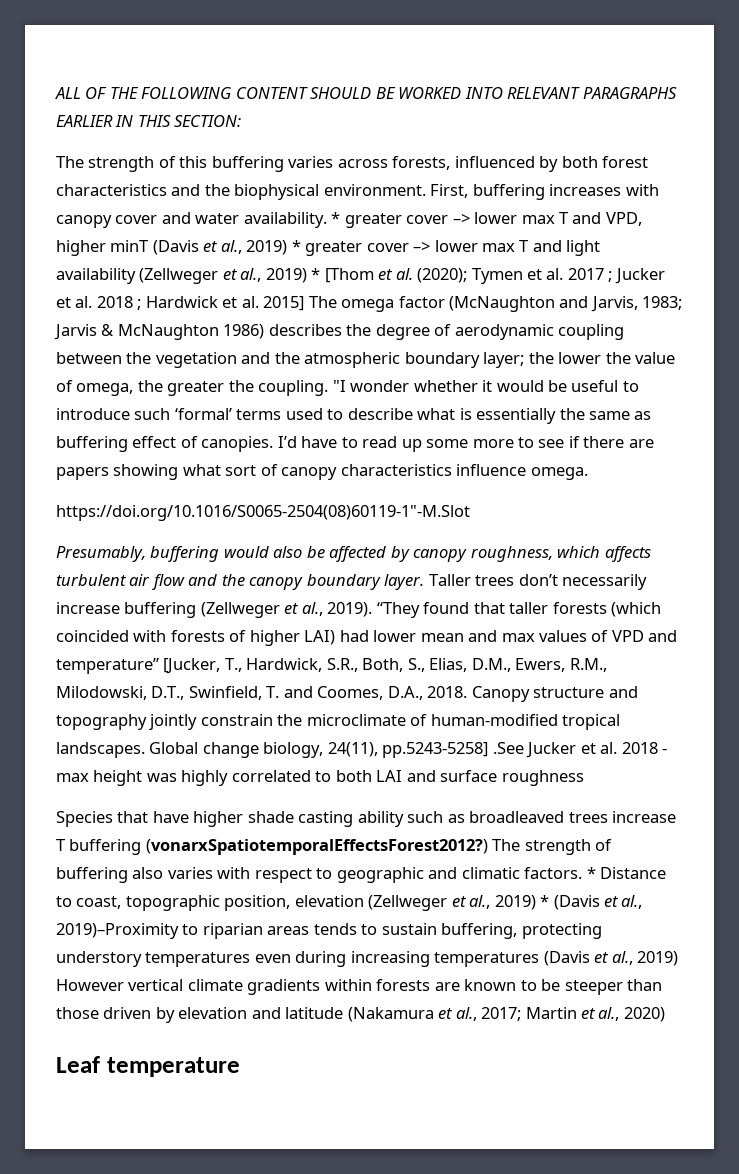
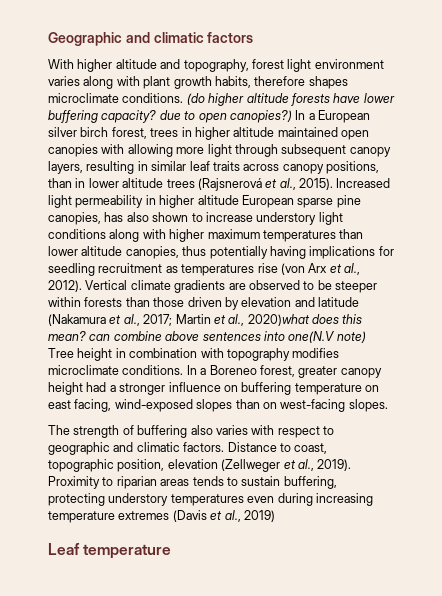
[55,87,677,99] [56,115,242,127] [56,156,649,172] [56,184,659,200] [56,212,642,228] [56,240,601,256] [56,268,665,284] [56,296,683,312] [54,324,625,340] [56,352,676,368] [56,380,639,396] [56,408,652,424] [56,436,654,452] [56,464,588,480] [56,505,470,521] [56,546,651,562] [56,574,648,590] [56,602,662,618] [56,630,678,646] [56,658,607,674] [56,686,638,702] [56,714,621,730] [56,742,668,758] [56,770,584,786] [56,811,677,827] [56,839,613,855] [56,867,667,883] [56,895,643,911] [56,923,602,939] [56,951,679,967] [56,979,517,995] ALL OF THE FOLLOWING CONTENT SHOULD BE WORKED INTO RELEVANT PARAGRAPHS EARLIER IN THIS SECTION: // The strength of this buffering varies across forests, influenced by both forest characteristics and the biophysical environment. First, buffering increases with canopy cover and water availability. * greater cover –> lower max T and VPD, higher minT (Davis et al., 2019) * greater cover –> lower max T and light availability (Zellweger et al., 2019) * [Thom et al. (2020); Tymen et al. 2017 ; Jucker et al. 2018 ; Hardwick et al. 2015] The omega factor (McNaughton and Jarvis, 1983; Jarvis & McNaughton 1986) describes the degree of aerodynamic coupling between the vegetation and the atmospheric boundary layer; the lower the value of omega, the greater the coupling. "I wonder whether it would be useful to introduce such ‘formal’ terms used to describe what is essentially the same as buffering effect of canopies. I’d have to read up some more to see if there are papers showing what sort of canopy characteristics influence omega. // https://doi.org/10.1016/S0065-2504(08)60119-1"-M.Slot // Presumably, buffering would also be affected by canopy roughness, which affects turbulent air flow and the canopy boundary layer. Taller trees don’t necessarily increase buffering (Zellweger et al., 2019). “They found that taller forests (which coincided with forests of higher LAI) had lower mean and max values of VPD and temperature” [Jucker, T., Hardwick, S.R., Both, S., Elias, D.M., Ewers, R.M., Milodowski, D.T., Swinfield, T. and Coomes, D.A., 2018. Canopy structure and topography jointly constrain the microclimate of human-modified tropical landscapes. Global change biology, 24(11), pp.5243-5258] .See Jucker et al. 2018 - max height was highly correlated to both LAI and surface roughness // Species that have higher shade casting ability such as broadleaved trees increase T buffering (vonarxSpatiotemporalEffectsForest2012?) The strength of buffering also varies with respect to geographic and climatic factors. * Distance to coast, topographic position, elevation (Zellweger et al., 2019) * (Davis et al., 2019)–Proximity to riparian areas tends to sustain buffering, protecting understory temperatures even during increasing temperatures (Davis et al., 2019) However vertical climate gradients within forests are known -> [48,32,254,46] [48,59,384,72] [48,76,348,89] [48,93,395,106] [48,110,370,123] [48,127,369,140] [48,144,391,157] [48,161,379,174] [48,178,391,191] [48,195,361,208] [48,212,343,225] [48,229,364,242] [48,246,394,259] [48,263,360,276] [48,280,300,293] Geographic and climatic factors // With higher altitude and topography, forest light environment varies along with plant growth habits, therefore shapes microclimate conditions. (do higher altitude forests have lower buffering capacity? due to open canopies?) In a European silver birch forest, trees in higher altitude maintained open canopies with allowing more light through subsequent canopy layers, resulting in similar leaf traits across canopy positions, than in lower altitude trees (Rajsnerová et al., 2015). Increased light permeability in higher altitude European sparse pine canopies, has also shown to increase understory light conditions along with higher maximum temperatures than lower altitude canopies, thus potentially having implications for seedling recruitment as temperatures rise (von Arx et al., 2012). Vertical climate gradients are observed
(623, 987) none -> [48,297,123,307] within forests
[623,1007,665,1022] 2020) -> [247,314,363,326] [48,331,366,343] [48,348,340,361] [48,365,382,378] [48,382,379,395] [48,399,388,412] [48,425,334,438] [48,442,328,455] [48,459,352,472] [48,476,337,489] [48,493,373,506] [48,510,275,523] 2020)what does this mean? can combine above sentences into one(N.V note) Tree height in combination with topography modifies microclimate conditions. In a Boreneo forest, greater canopy height had a stronger influence on buffering temperature on east facing, wind-exposed slopes than on west-facing slopes. // The strength of buffering also varies with respect to geographic and climatic factors. Distance to coast, topographic position, elevation (Zellweger et al., 2019). Proximity to riparian areas tends to sustain buffering, protecting understory temperatures even during increasing temperature extremes (Davis et al., 2019)

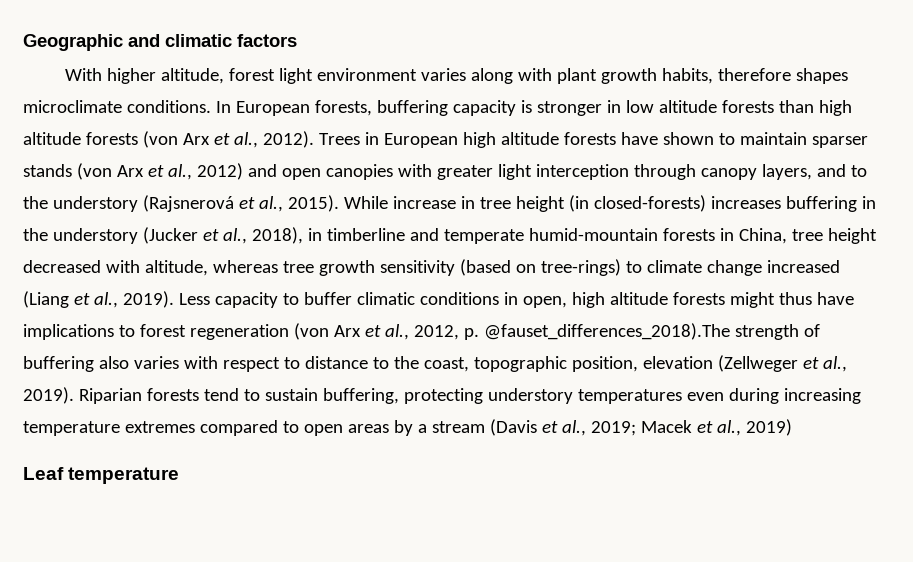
[115,59,249,72] altitude and topography, -> [161,68,225,84] altitude,
[186,93,395,106] [48,110,370,123] [48,127,369,140] [48,144,391,157] [48,161,379,174] [48,178,391,191] [48,195,361,208] [48,212,343,225] [48,229,364,242] [48,246,394,259] [48,263,278,276] (do higher altitude forests have lower buffering capacity? due to open canopies?) In a European silver birch forest, trees in higher altitude maintained open canopies with allowing more light through subsequent canopy layers, resulting in similar leaf traits across canopy positions, than in lower altitude trees (Rajsnerová et al., 2015). Increased light permeability in higher altitude European sparse pine canopies, has also shown to increase understory light conditions along with higher maximum temperatures than lower altitude canopies, thus potentially having implications for seedling recruitment as temperatures rise -> [215,100,852,116] [23,132,138,145] In European forests, buffering capacity is stronger in low altitude forests than high altitude forests
[85,280,377,293] [48,297,359,310] [48,314,363,326] [48,331,366,343] [48,348,340,361] [48,365,382,378] [48,382,379,395] [48,399,388,412] [48,425,70,435] Vertical climate gradients are observed to be steeper within forests than those driven by elevation and latitude (Nakamura et al., 2017; Martin et al., 2020)what does this mean? can combine above sentences into one(N.V note) Tree height in combination with topography modifies microclimate conditions. In a Boreneo forest, greater canopy height had a stronger influence on buffering temperature on east facing, wind-exposed slopes than on west-facing slopes. // The -> [318,132,868,148] [23,163,867,180] [23,195,876,212] [23,227,877,244] [23,259,840,276] [23,291,854,308] [23,323,730,340] Trees in European high altitude forests have shown to maintain sparser stands (von Arx et al., 2012) and open canopies with greater light interception through canopy layers, and to the understory (Rajsnerová et al., 2015). While increase in tree height (in closed-forests) increases buffering in the understory (Jucker et al., 2018), in timberline and temperate humid-mountain forests in China, tree height decreased with altitude, whereas tree growth sensitivity (based on tree-rings) to climate change increased (Liang et al., 2019). Less capacity to buffer climatic conditions in open, high altitude forests might thus have implications to forest regeneration (von Arx et al., 2012, p. @fauset_differences_2018).The
[48,442,291,455] geographic and climatic factors. Distance to -> [304,356,419,369] distance to the
[48,476,224,489] Proximity to riparian areas tends -> [78,388,239,404] Riparian forests tend
[172,510,207,522] (Davis -> [199,419,692,436] compared to open areas by a stream (Davis et al., 2019; Macek

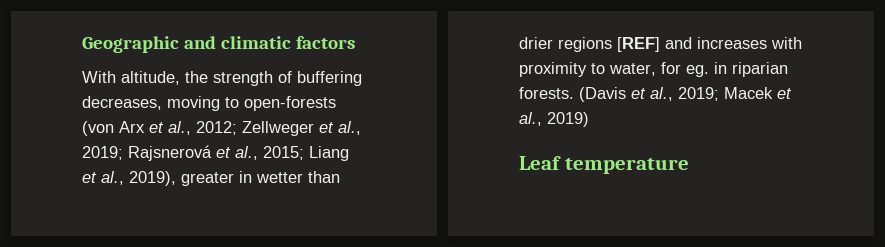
[107,68,849,84] [23,100,852,116] [23,131,868,148] [23,163,867,180] [23,195,876,212] [23,227,877,244] [23,259,840,276] [23,291,854,308] [23,323,820,340] [23,355,847,372] [23,387,861,404] [23,420,485,436] higher altitude, forest light environment varies along with plant growth habits, therefore shapes microclimate conditions. In European forests, buffering capacity is stronger in low altitude forests than high altitude forests (von Arx et al., 2012). Trees in European high altitude forests have shown to maintain sparser stands (von Arx et al., 2012) and open canopies with greater light interception through canopy layers, and to the understory (Rajsnerová et al., 2015). While increase in tree height (in closed-forests) increases buffering in the understory (Jucker et al., 2018), in timberline and temperate humid-mountain forests in China, tree height decreased with altitude, whereas tree growth sensitivity (based on tree-rings) to climate change increased (Liang et al., 2019). Less capacity to buffer climatic conditions in open, high altitude forests might thus have implications to forest regeneration (von Arx et al., 2012, p. @fauset_differences_2018).The strength of buffering also varies with respect to distance to the coast, topographic position, elevation (Zellweger et al., 2019). Riparian forests tend to sustain buffering, protecting understory temperatures even during increasing temperature extremes compared to open areas by a stream -> [121,71,362,86] [82,96,336,111] [82,121,361,136] [82,145,349,161] [82,171,340,186] [519,37,802,52] [519,62,788,77] [519,87,574,99] altitude, the strength of buffering decreases, moving to open-forests (von Arx et al., 2012; Zellweger et al., 2019; Rajsnerová et al., 2015; Liang et al., 2019), greater in wetter than drier regions [REF] and increases with proximity to water, for eg. in riparian forests.

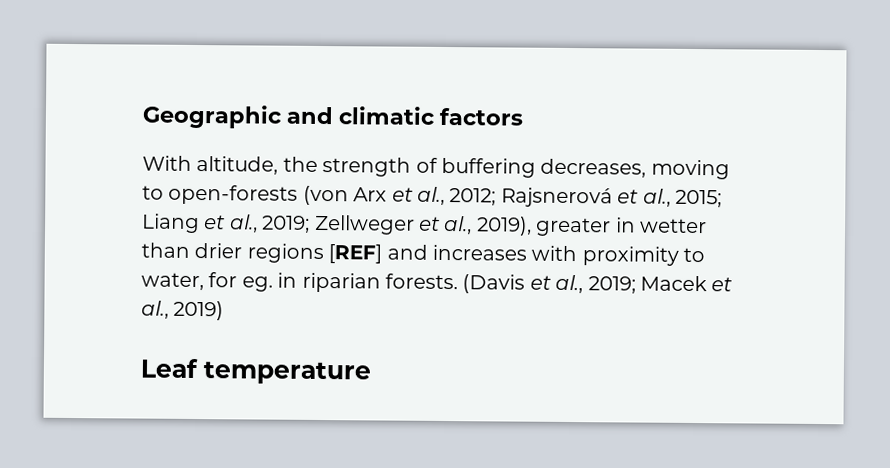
[242,121,361,136] [82,146,123,160] Zellweger et al., 2019; -> (497, 197) none
(124, 178) none -> [262,214,473,235] 2019; Zellweger et al.,

